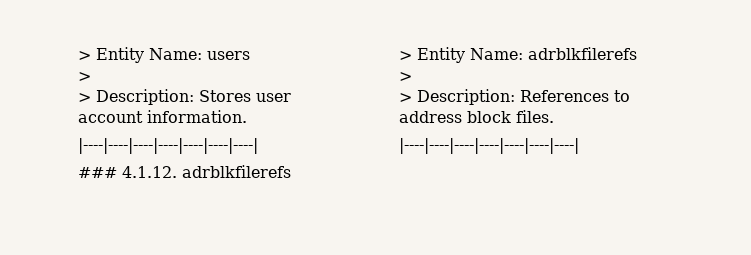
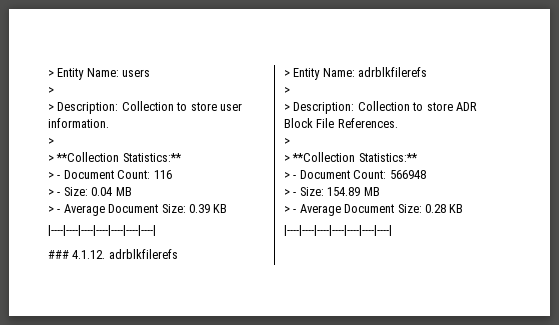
[199,90,291,102] [78,110,247,123] Stores user account information. -> [121,101,242,111] [48,118,109,128] [48,138,54,145] [48,152,182,162] [48,170,172,179] [48,187,132,196] [48,204,228,216] Collection to store user information. // > // > **Collection Statistics:** // > - Document Count: 116 // > - Size: 0.04 MB // > - Average Document Size: 0.39 KB
[520,90,630,102] [399,110,554,123] References to address block files. -> [357,101,477,111] [284,118,398,128] [284,138,290,145] [284,152,418,162] [284,170,426,179] [284,187,380,196] [284,204,464,216] Collection to store ADR Block File References. // > // > **Collection Statistics:** // > - Document Count: 566948 // > - Size: 154.89 MB // > - Average Document Size: 0.28 KB

